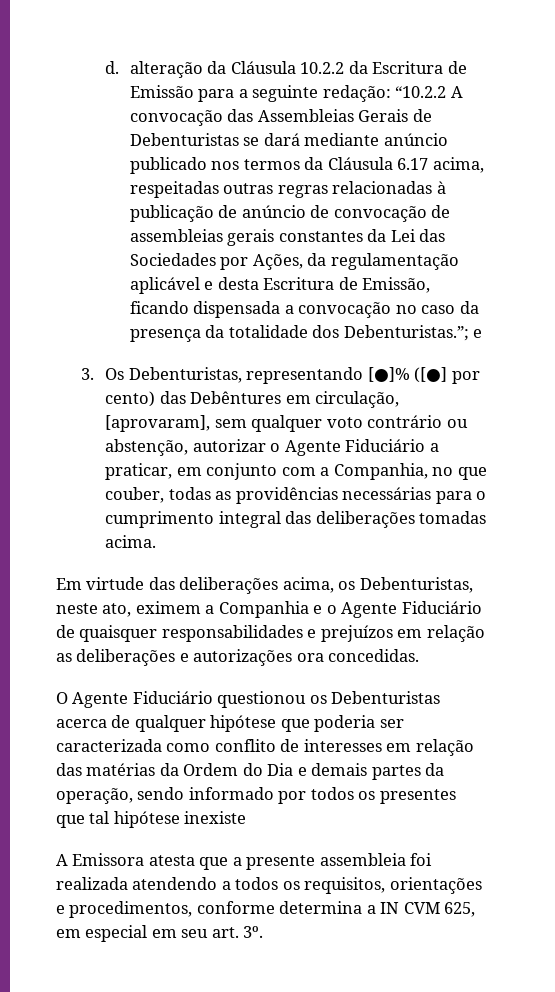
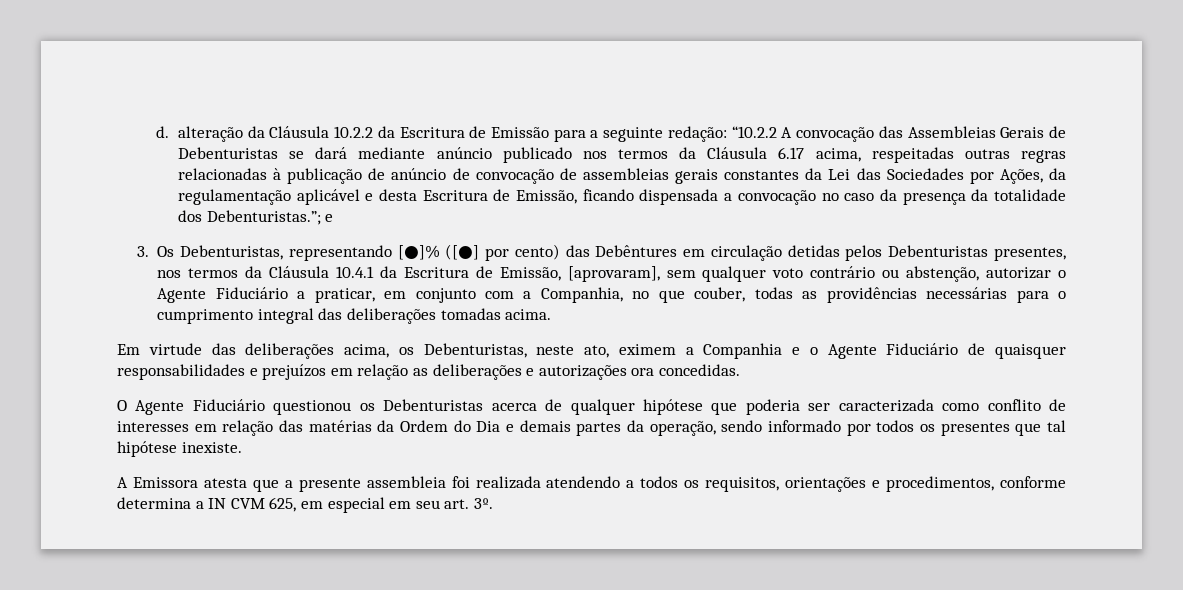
[315,391,400,408] circulação, -> [710,245,1066,261] [157,266,561,281] circulação detidas pelos Debenturistas presentes, nos termos da Cláusula 10.4.1 da Escritura de Emissão,
[184,811,247,824] inexiste -> [181,442,242,453] inexiste.

